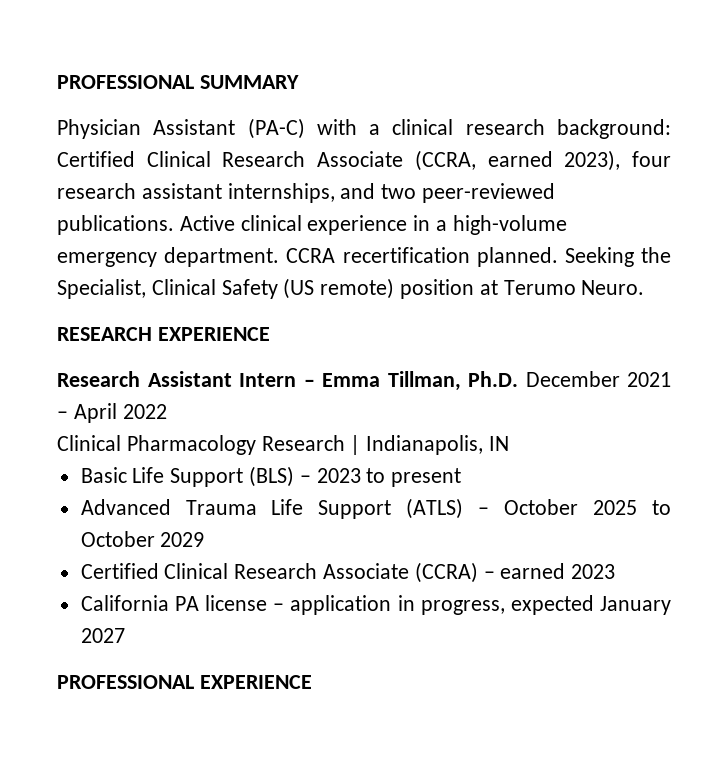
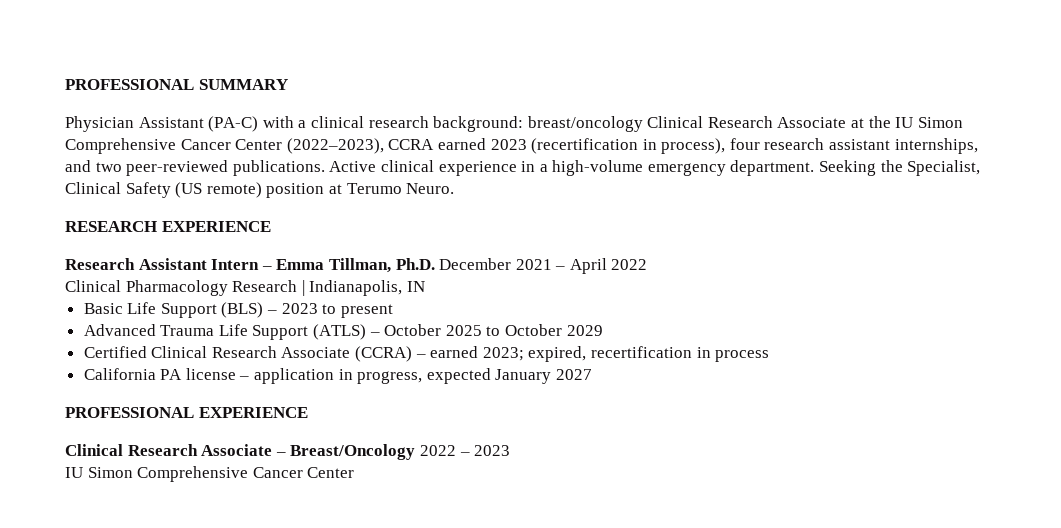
[57,150,621,171] Certified Clinical Research Associate (CCRA, earned 2023), -> [527,116,963,132] [65,138,726,154] breast/oncology Clinical Research Associate at the IU Simon Comprehensive Cancer Center (2022–2023), CCRA earned 2023 (recertification in process),
[286,247,558,267] CCRA recertification planned. -> (815, 168) none
[571,564,616,579] 2023 -> [482,346,770,362] 2023; expired, recertification in process
(312, 682) none -> [65,444,511,460] [65,466,355,482] // Clinical Research Associate – Breast/Oncology 2022 – 2023 // IU Simon Comprehensive Cancer Center

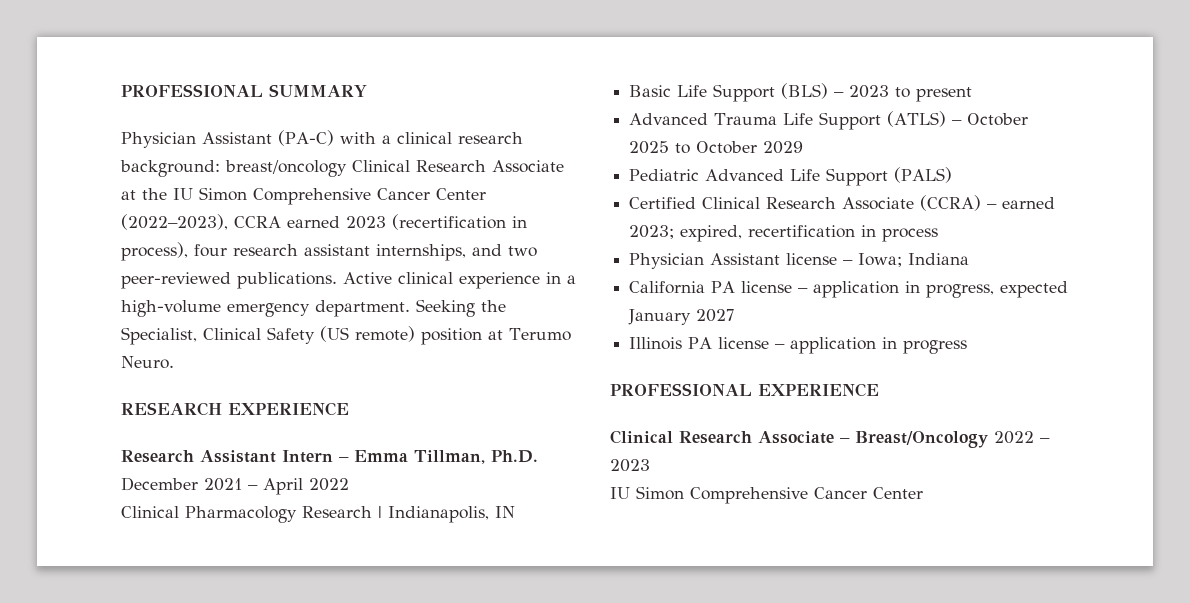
(603, 330) none -> [629,167,953,186] // Pediatric Advanced Life Support (PALS)
(770, 356) none -> [629,253,970,269] // Physician Assistant license – Iowa; Indiana
(593, 374) none -> [629,337,968,354] // Illinois PA license – application in progress

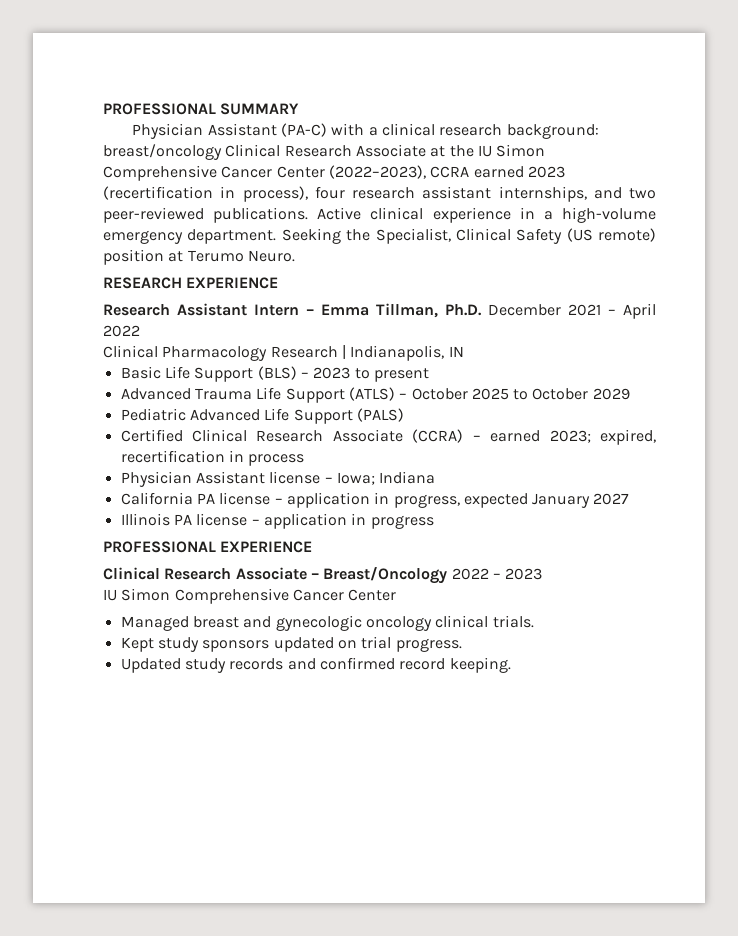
(923, 493) none -> [120,615,534,631] [120,636,462,652] [120,657,511,673] // Managed breast and gynecologic oncology clinical trials. // Kept study sponsors updated on trial progress. // Updated study records and confirmed record keeping.

